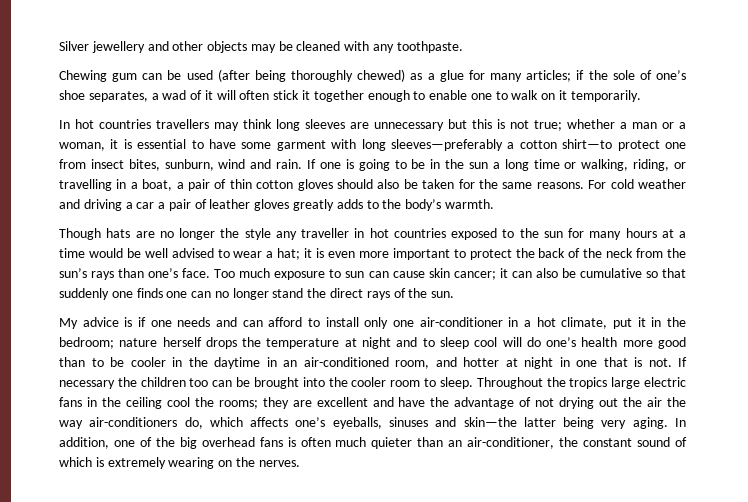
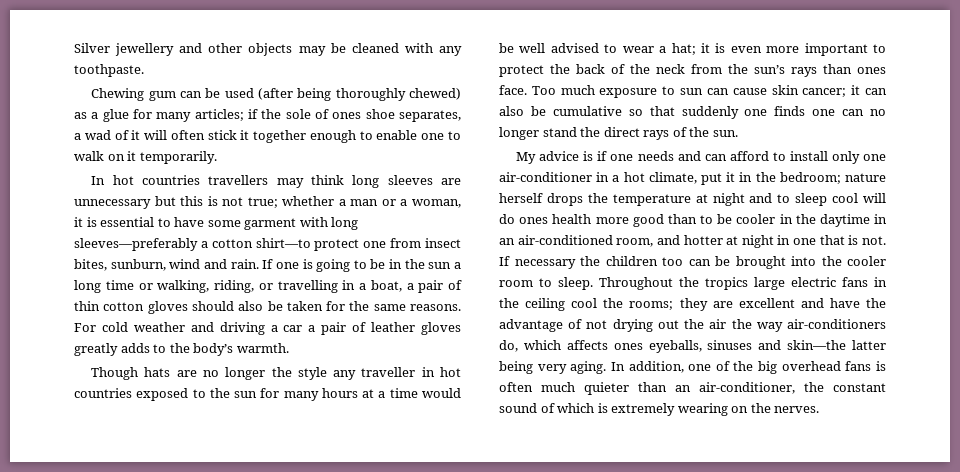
[655,70,686,80] one’s -> [332,112,362,119] ones
[148,268,179,278] one’s -> [857,67,886,74] ones
[546,337,577,347] one’s -> [519,217,549,224] ones
[295,417,326,427] one’s -> [613,343,643,350] ones

